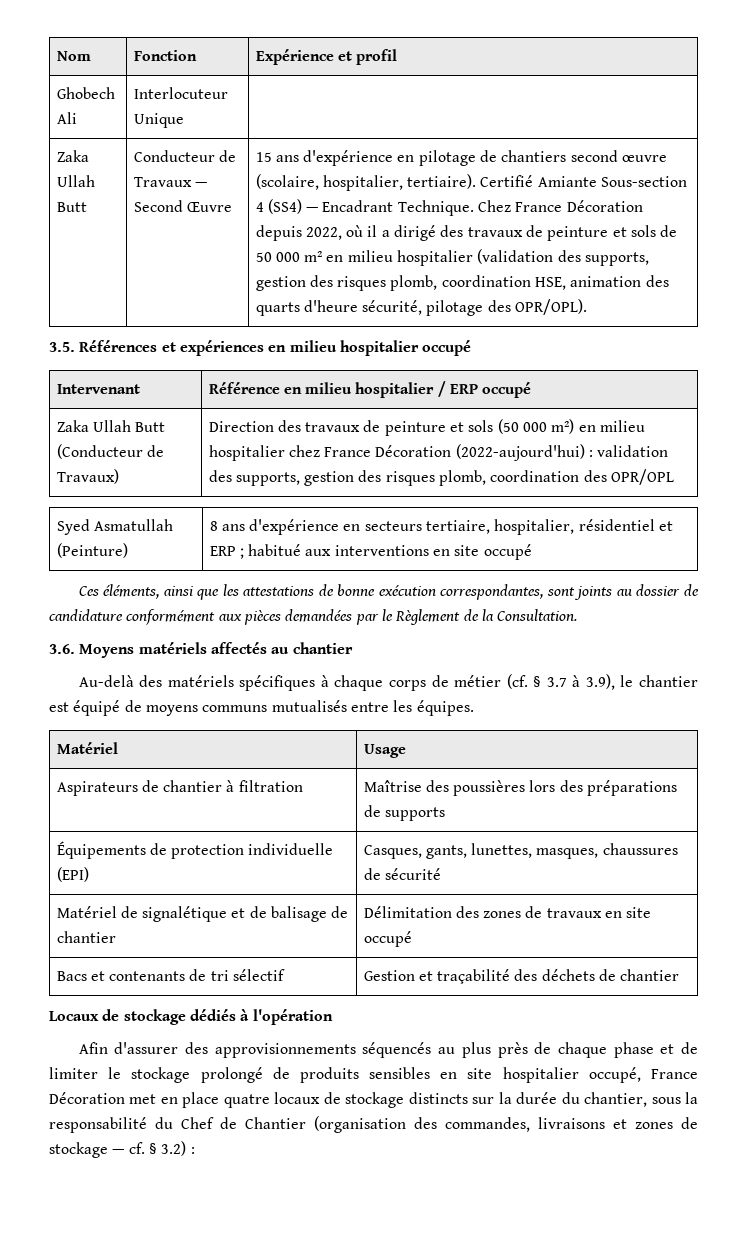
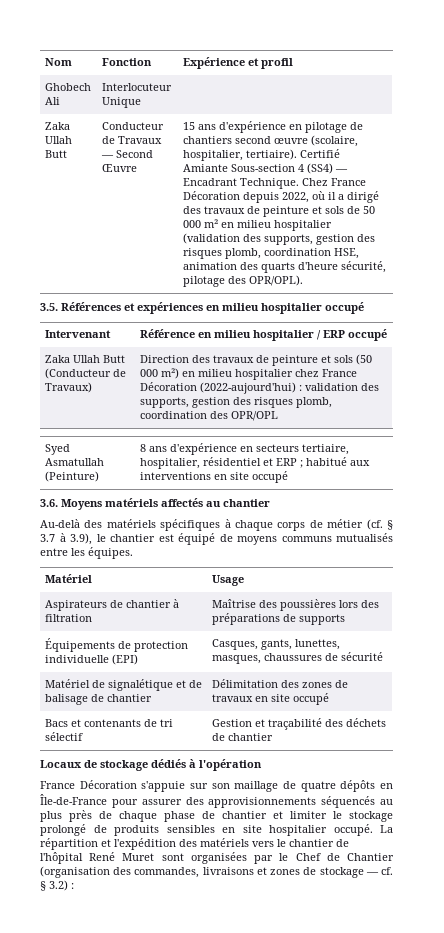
[78,584,700,600] [49,609,578,625] // Ces éléments, ainsi que les attestations de bonne exécution correspondantes, sont joints au dossier de candidature conformément aux pièces demandées par le Règlement de la Consultation. -> (289, 477) none
[78,1042,179,1054] Afin d'assurer -> [40,780,393,792] [40,794,182,808] France Décoration s'appuie sur son maillage de quatre dépôts en Île-de-France pour assurer
[660,1042,698,1054] et de -> [202,811,283,819] de chantier et
[588,1067,698,1083] [49,1092,699,1108] [49,1117,173,1133] occupé, France Décoration met en place quatre locaux de stockage distincts sur la durée du chantier, sous la responsabilité du -> [333,824,393,836] [40,838,349,850] [40,852,289,864] occupé. La répartition et l'expédition des matériels vers le chantier de l'hôpital René Muret sont organisées par le

